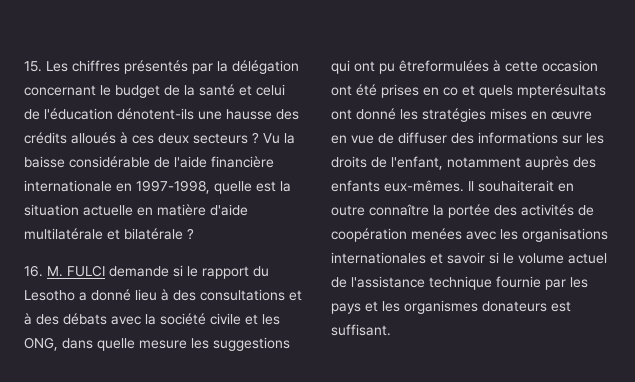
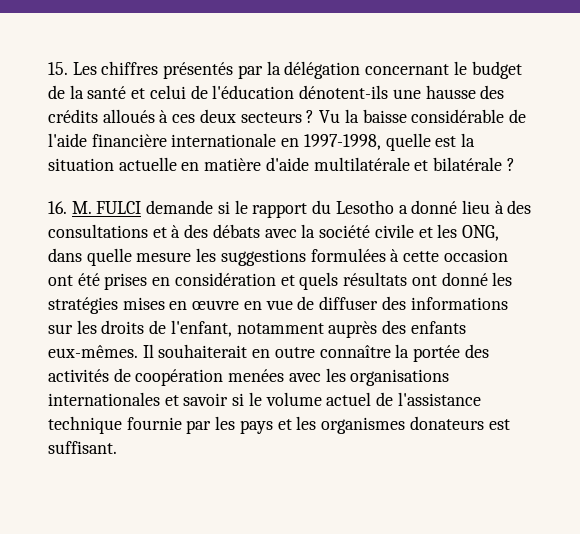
[331,60,489,74] qui ont pu êtreformulées -> [310,248,386,262] formulées
[443,87,458,96] co -> [174,272,276,286] considération
[517,84,606,98] mpterésultats -> [343,272,408,286] résultats

